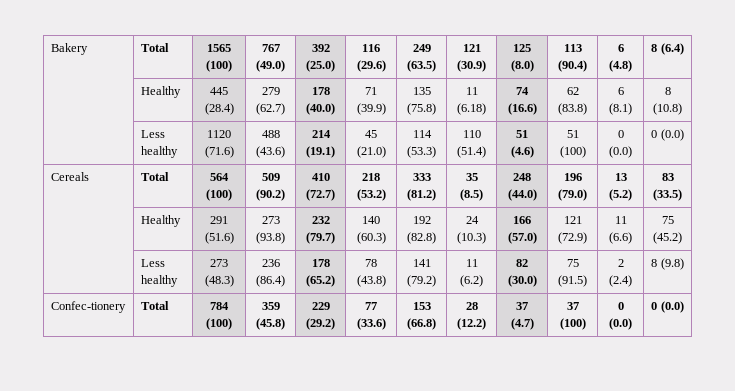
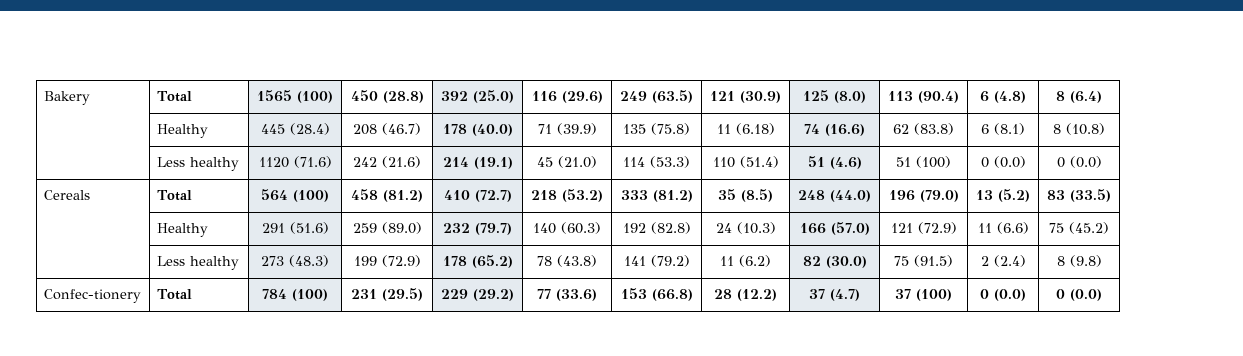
[261,44,280,52] [256,60,285,72] 767 (49.0) -> [350,90,424,103] 450 (28.8)
[261,87,280,95] [256,103,285,115] 279 (62.7) -> [353,123,421,135] 208 (46.7)
[261,130,280,138] [256,146,285,158] 488 (43.6) -> [353,156,421,168] 242 (21.6)
[261,173,280,181] [256,189,285,201] 509 (90.2) -> [351,189,423,202] 458 (81.2)
[261,216,280,224] [256,232,285,244] 273 (93.8) -> [352,222,422,234] 259 (89.0)
[261,259,280,267] [256,275,285,287] 236 (86.4) -> [353,255,421,267] 199 (72.9)
[261,302,280,310] [256,318,285,330] 359 (45.8) -> [351,288,423,301] 231 (29.5)

